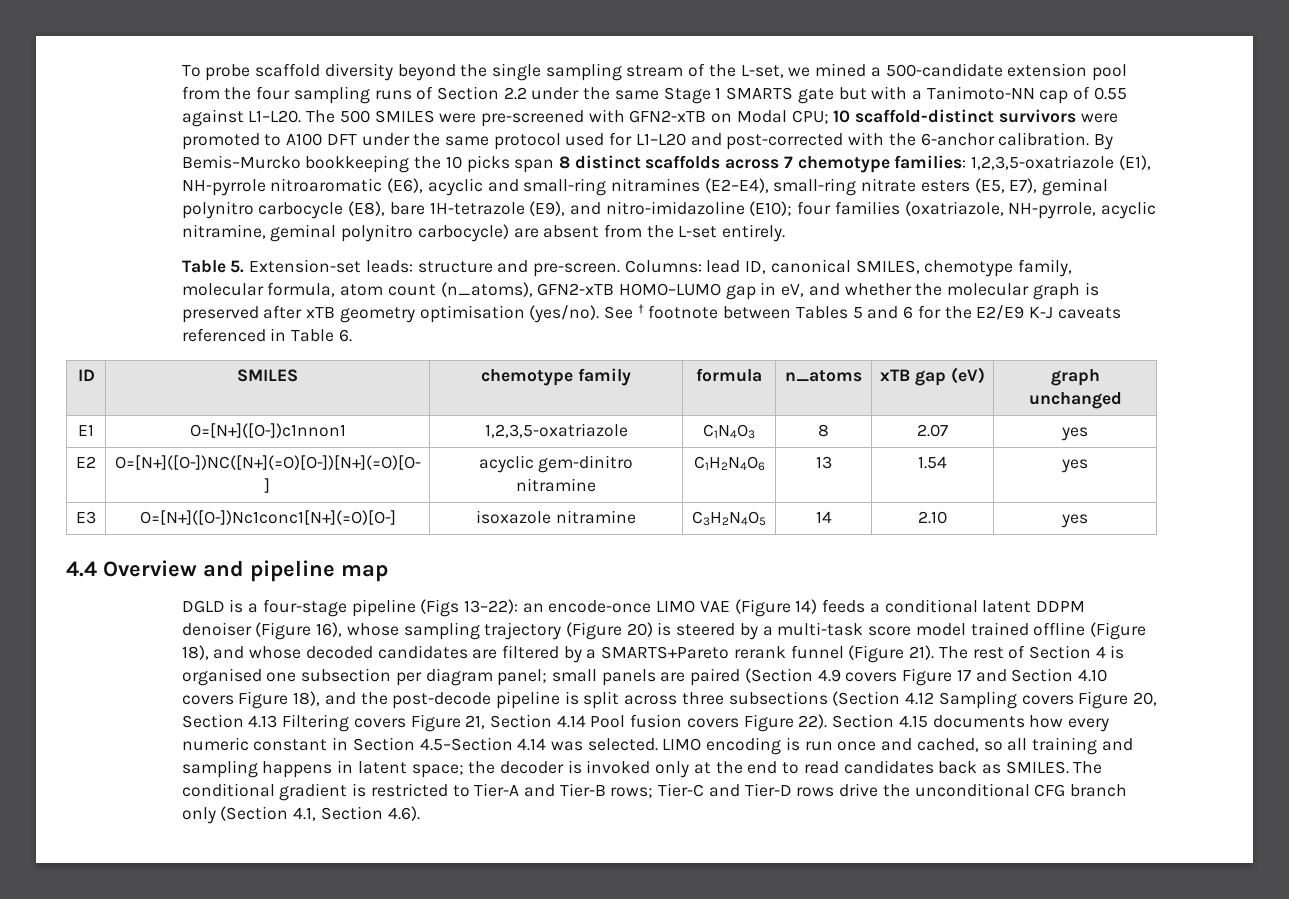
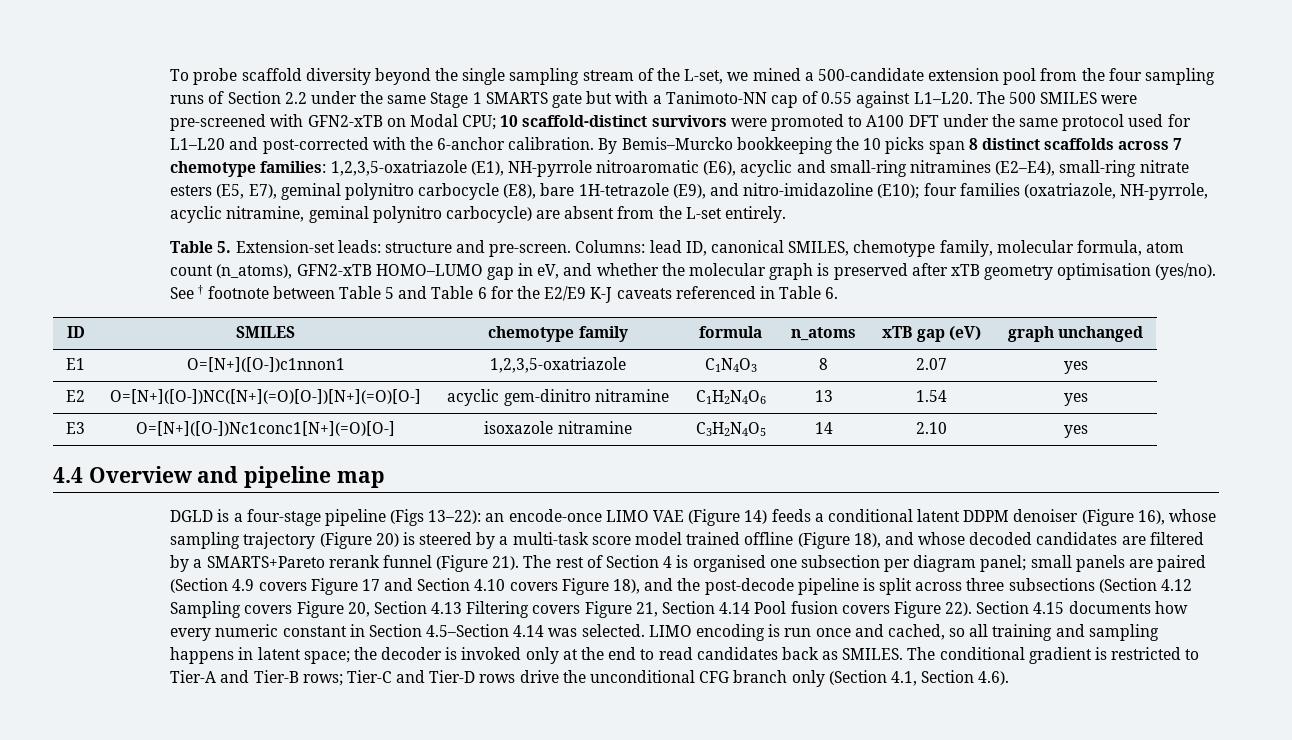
[795,306,848,319] Tables -> [338,286,381,299] Table
(899, 312) none -> [431,286,474,299] Table

